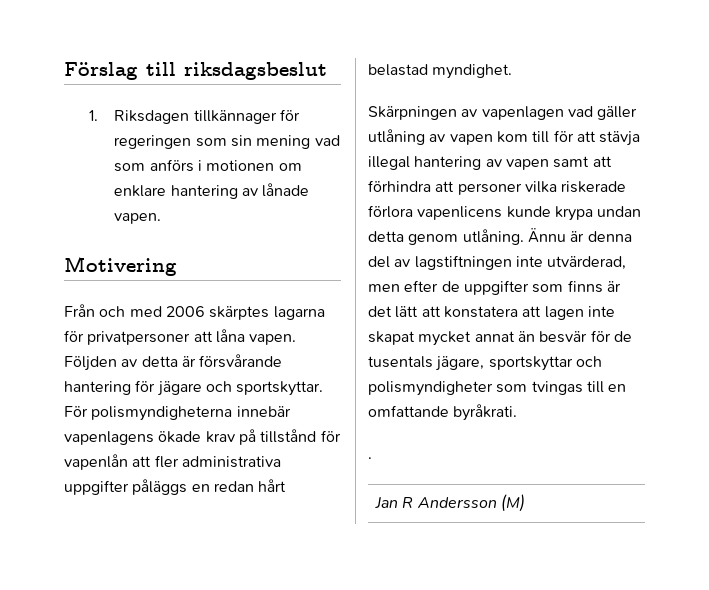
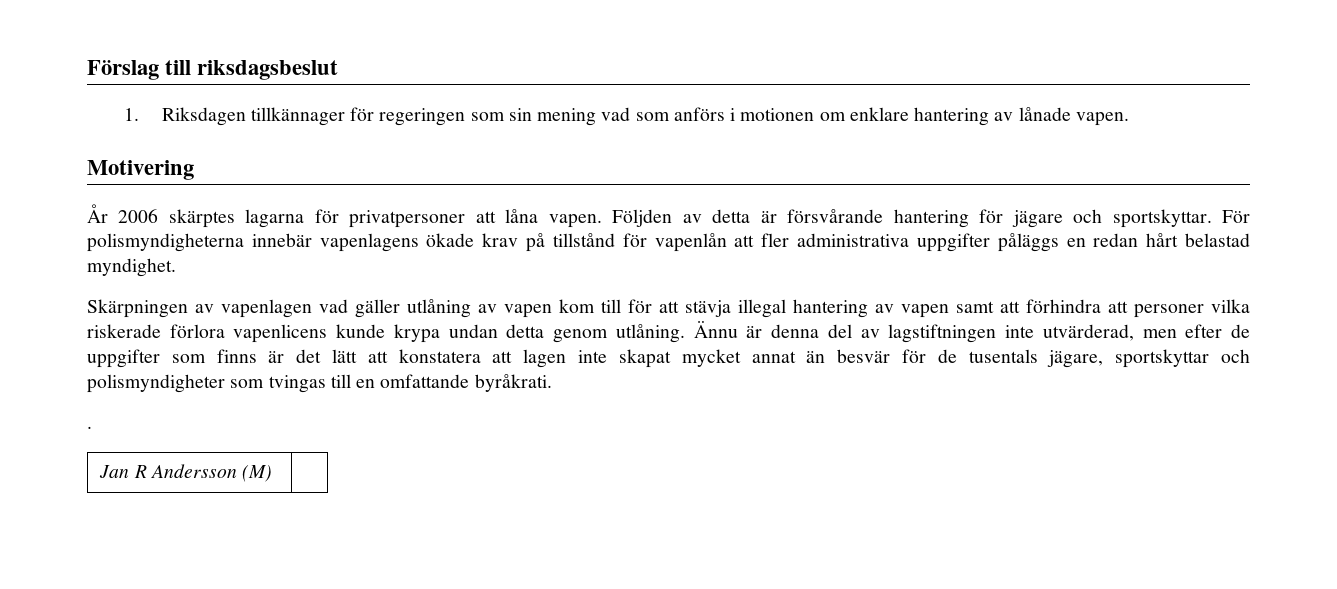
[64,304,162,317] Från och med -> [87,204,108,223] År

